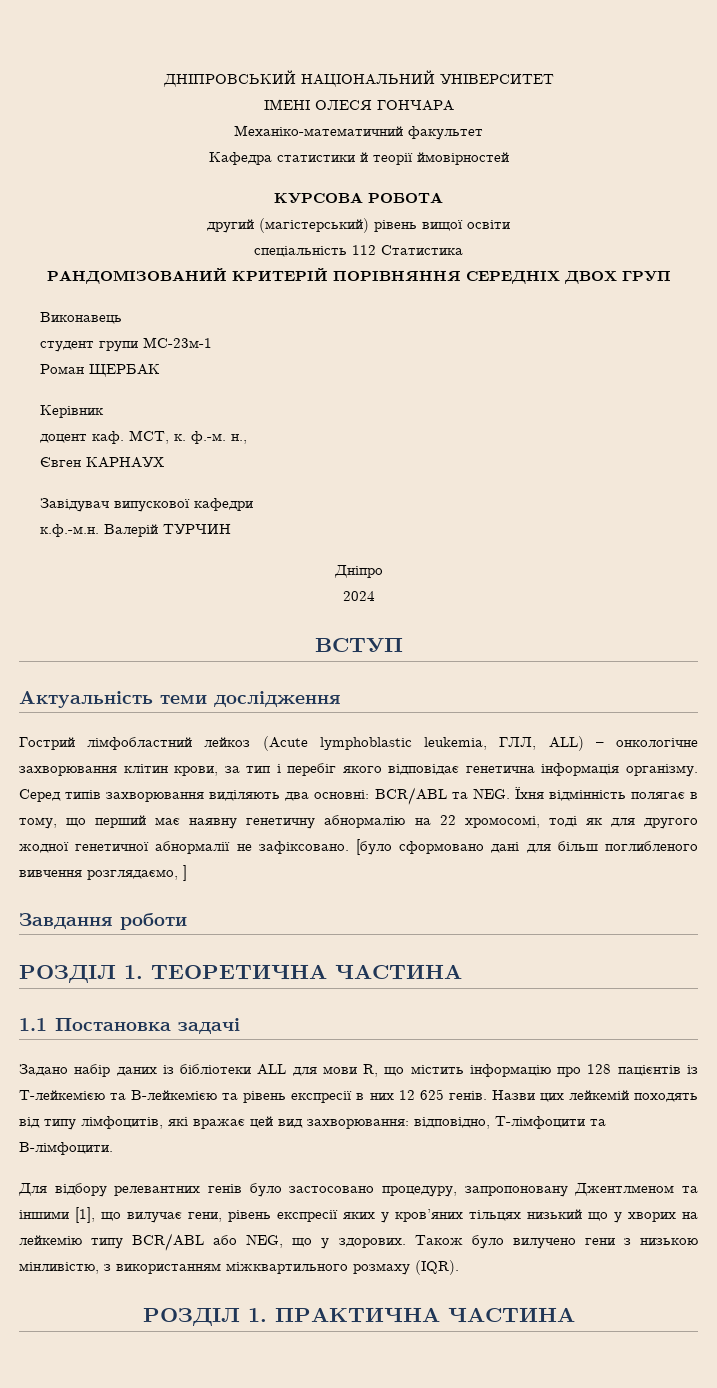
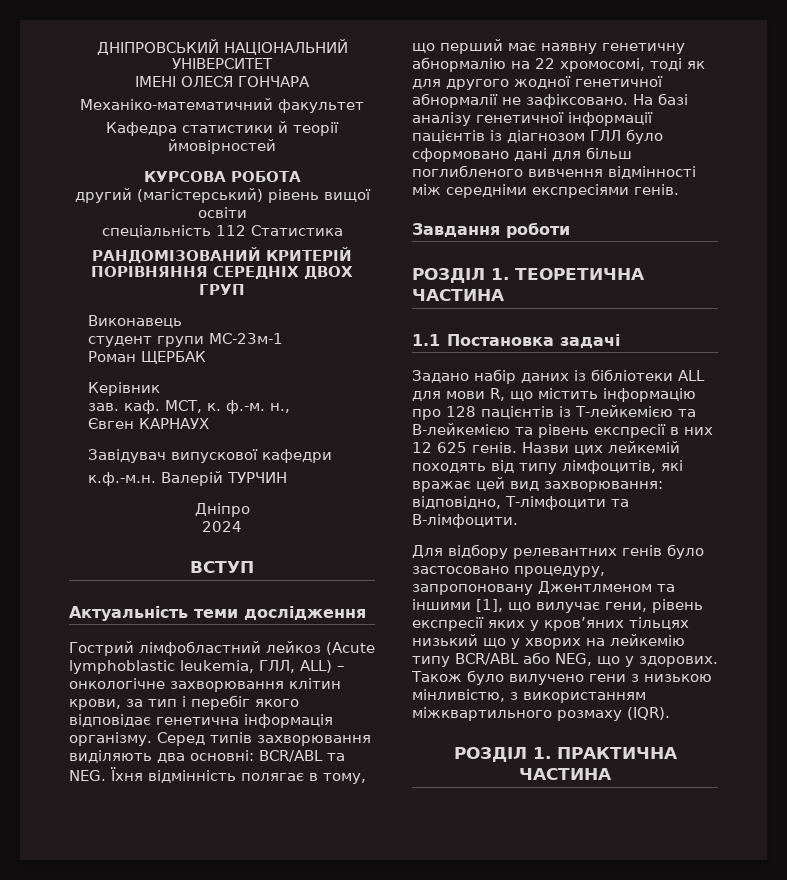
[39,434,87,443] доцент -> [88,403,120,411] зав.
[355,839,392,855] [було -> [633,93,688,105] [412,112,653,126] [412,129,663,144] На базі аналізу генетичної інформації пацієнтів із діагнозом ГЛЛ було
[87,865,187,881] розглядаємо, ] -> [608,166,696,179] [412,184,679,198] відмінності між середніми експресіями генів.

